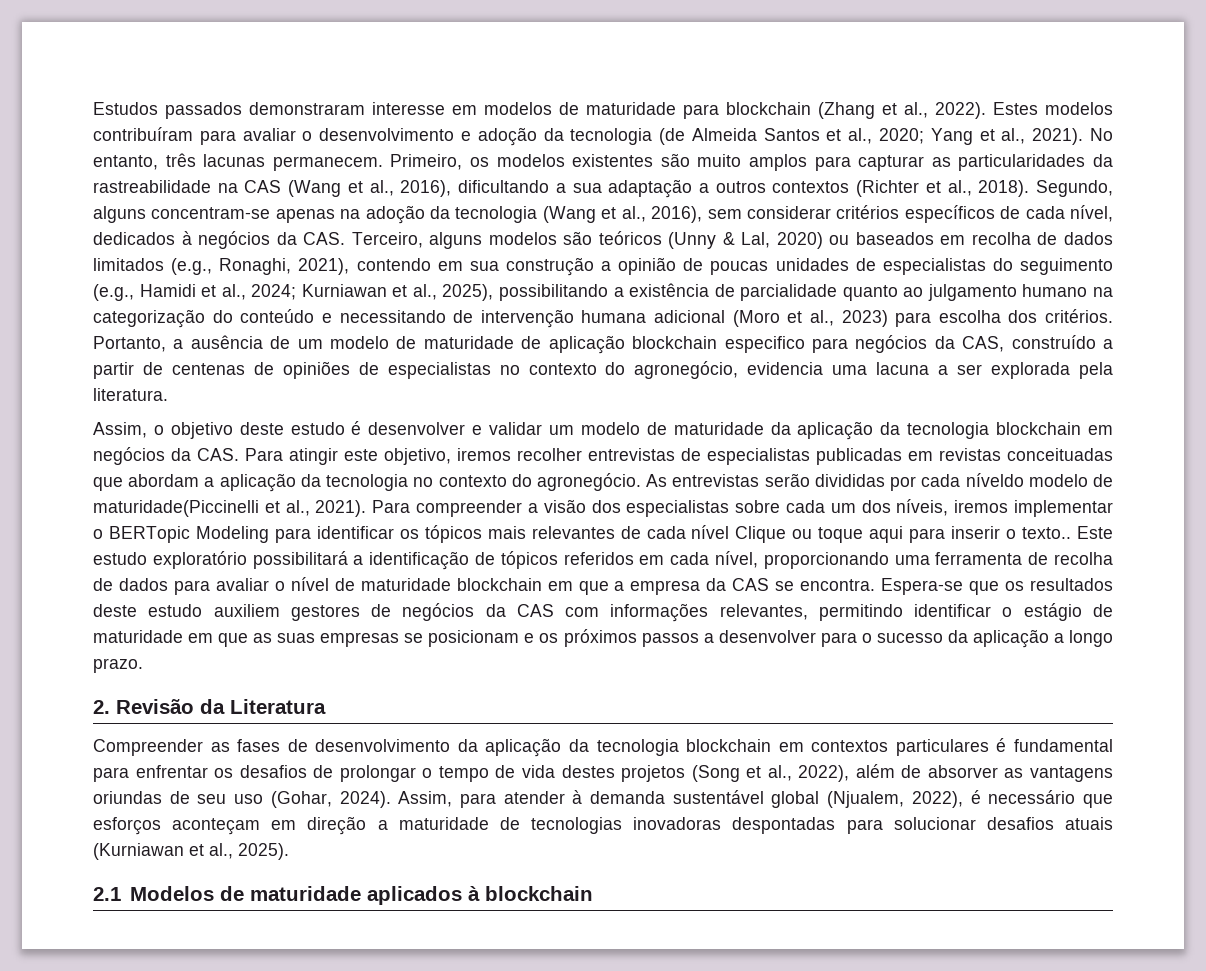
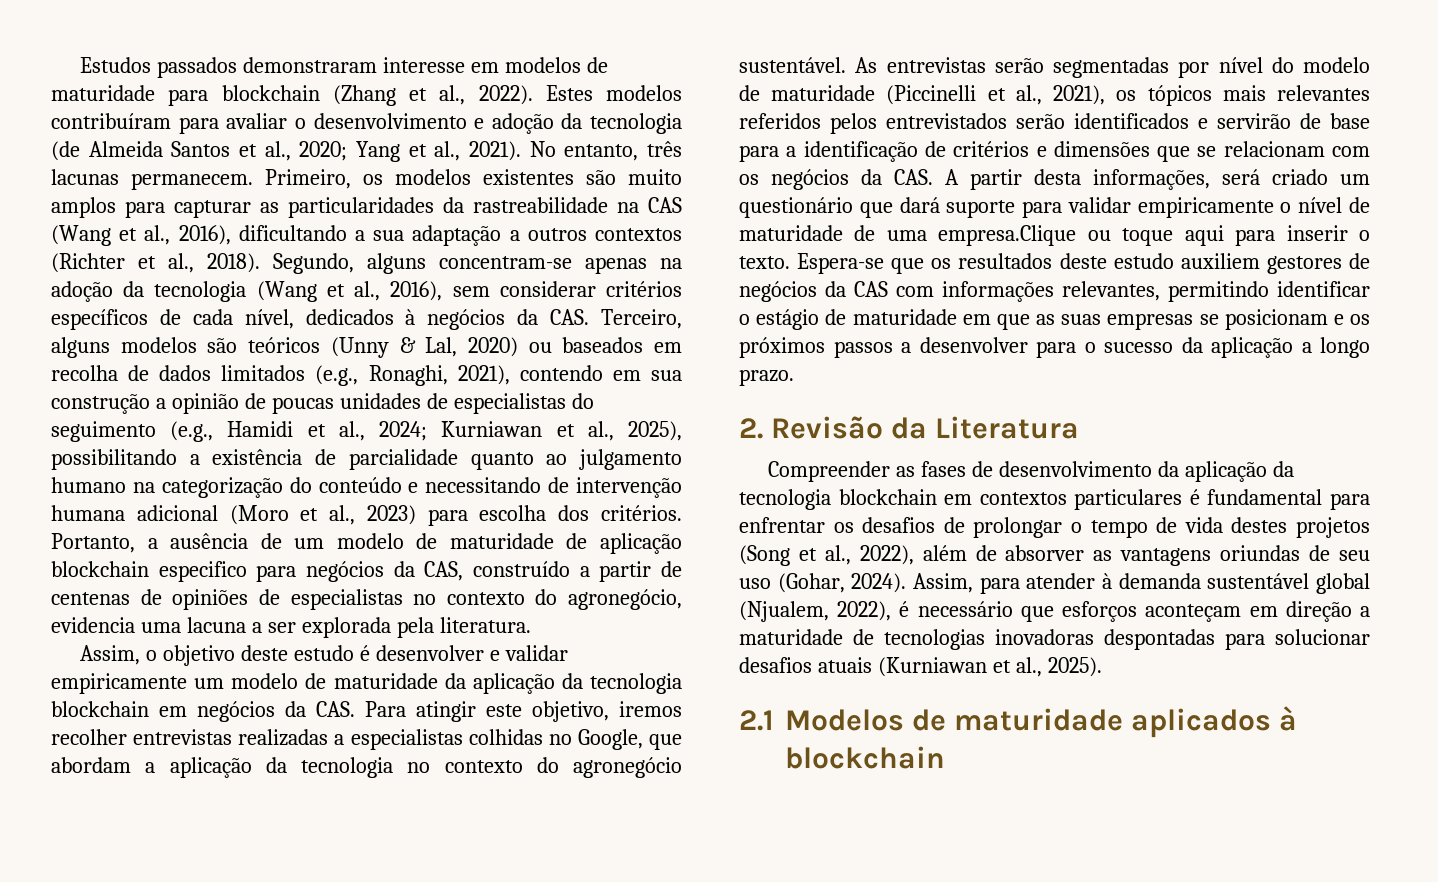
(543, 428) none -> [51,673,187,694] empiricamente
[681,448,1113,465] de especialistas publicadas em revistas conceituadas -> [238,729,643,750] realizadas a especialistas colhidas no Google,
[537,473,641,491] agronegócio. -> [573,757,682,778] [739,57,846,73] agronegócio sustentável.
[814,473,1113,491] [93,499,1113,517] [93,525,787,543] divididas por cada níveldo modelo de maturidade(Piccinelli et al., 2021). Para compreender a visão dos especialistas sobre cada um dos níveis, iremos implementar o BERTopic Modeling para identificar os tópicos mais relevantes de cada nível Clique -> [1053,57,1370,78] [739,85,1370,106] [739,113,1370,134] [739,141,1370,162] [739,169,1370,190] [739,197,1370,218] [739,225,1077,246] segmentadas por nível do modelo de maturidade (Piccinelli et al., 2021), os tópicos mais relevantes referidos pelos entrevistados serão identificados e servirão de base para a identificação de critérios e dimensões que se relacionam com os negócios da CAS. A partir desta informações, será criado um questionário que dará suporte para validar empiricamente o nível de maturidade de uma empresa.Clique
[1022,526,1114,539] [93,551,1113,570] [93,577,876,595] texto.. Este estudo exploratório possibilitará a identificação de tópicos referidos em cada nível, proporcionando uma ferramenta de recolha de dados para avaliar o nível de maturidade blockchain em que a empresa da CAS se encontra. -> [739,256,790,269] texto.

